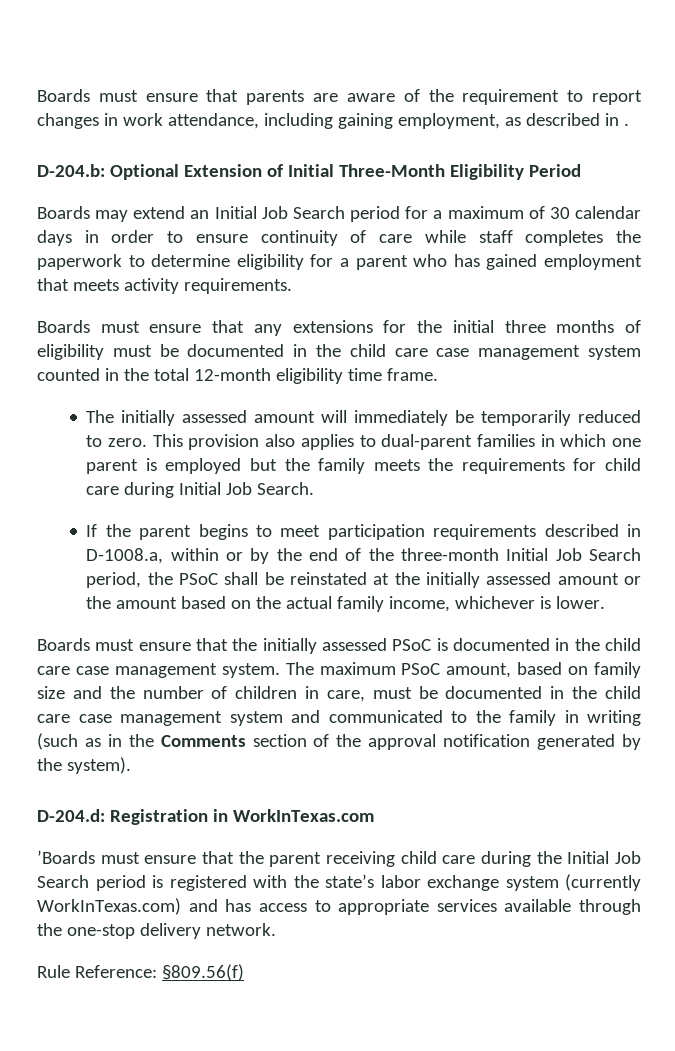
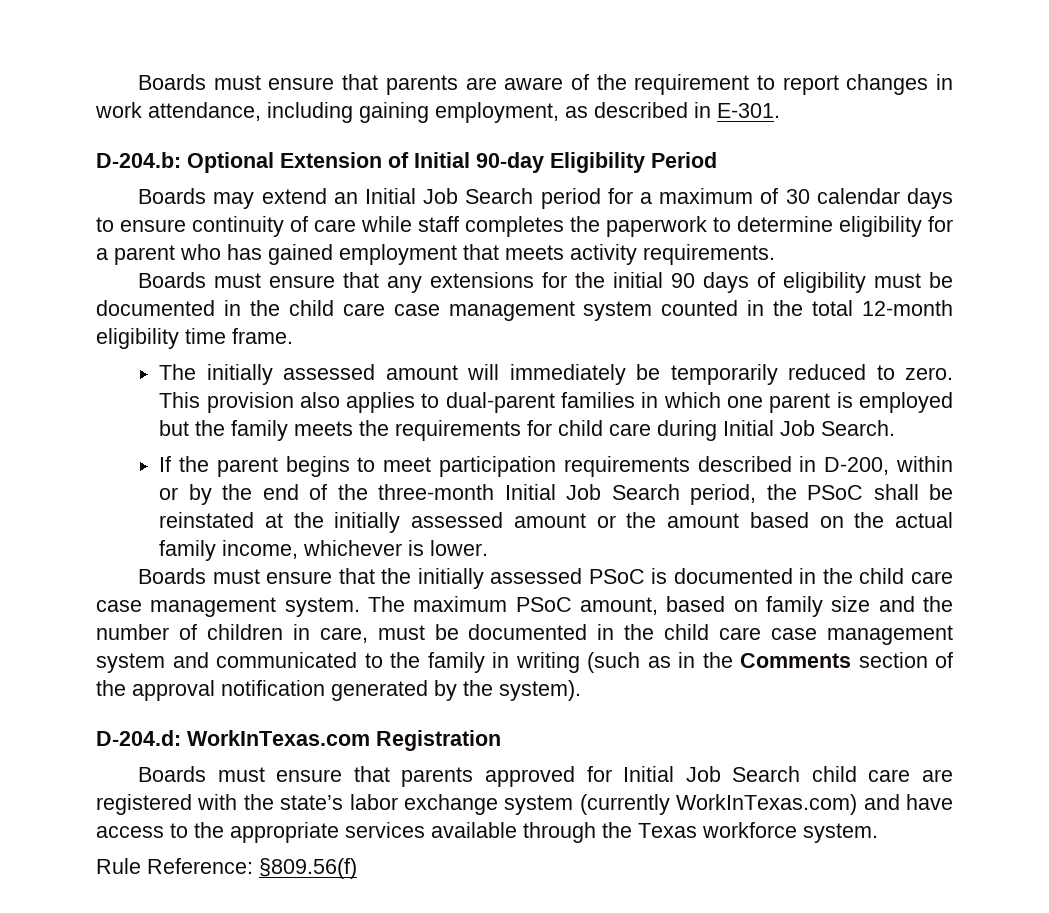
[623,123,629,126] . -> [717,103,780,118] E-301.
[338,164,445,177] Three-Month -> [476,152,544,173] 90-day
[84,230,155,243] in order -> (953, 198) none
[504,320,615,333] three months -> [671,272,750,293] 90 days
[86,548,164,564] D-1008.a, -> [824,457,890,475] D-200,
(105, 815) none -> [187,730,370,746] WorkInTexas.com
[212,809,374,822] [37,850,641,867] [37,875,163,891] in WorkInTexas.com // ’Boards must ensure that the parent receiving child care during the Initial Job Search period is -> [138,766,953,787] // Boards must ensure that parents approved for Initial Job Search child care are
[225,899,252,912] has -> [905,794,953,810] have
(331, 906) none -> [194,822,224,838] the
[66,923,276,939] one-stop delivery network. -> [638,822,878,843] Texas workforce system.

